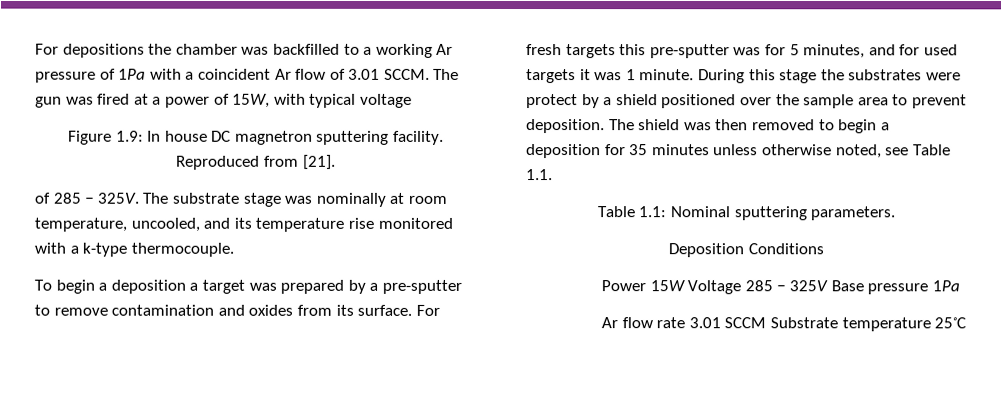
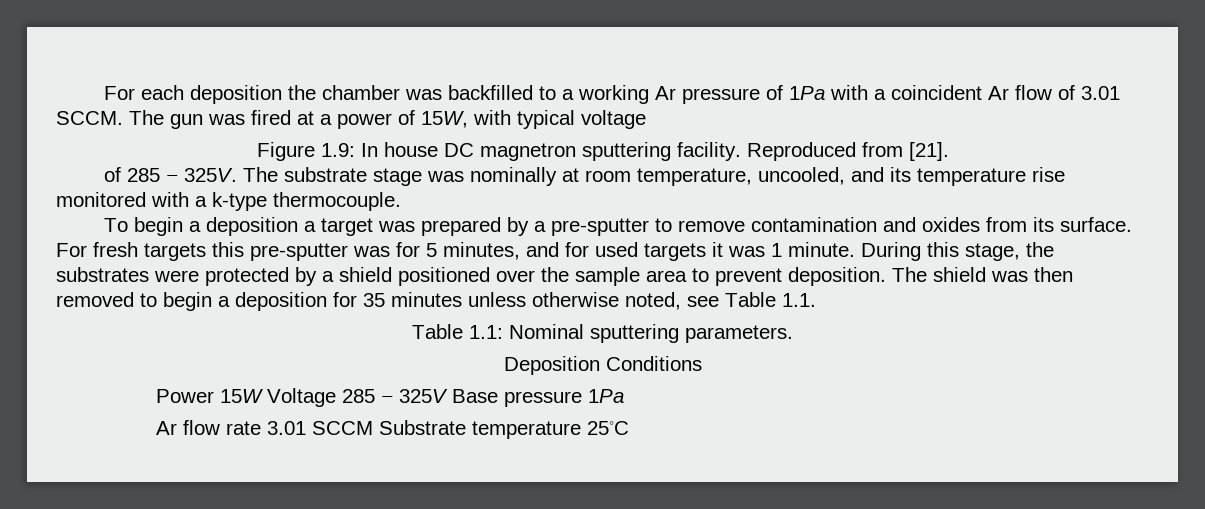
[35,43,145,58] For depositions -> [104,85,283,104] For each deposition
[779,69,818,84] stage -> [965,243,1020,261] stage,
[526,94,578,109] protect -> [205,267,289,286] protected

